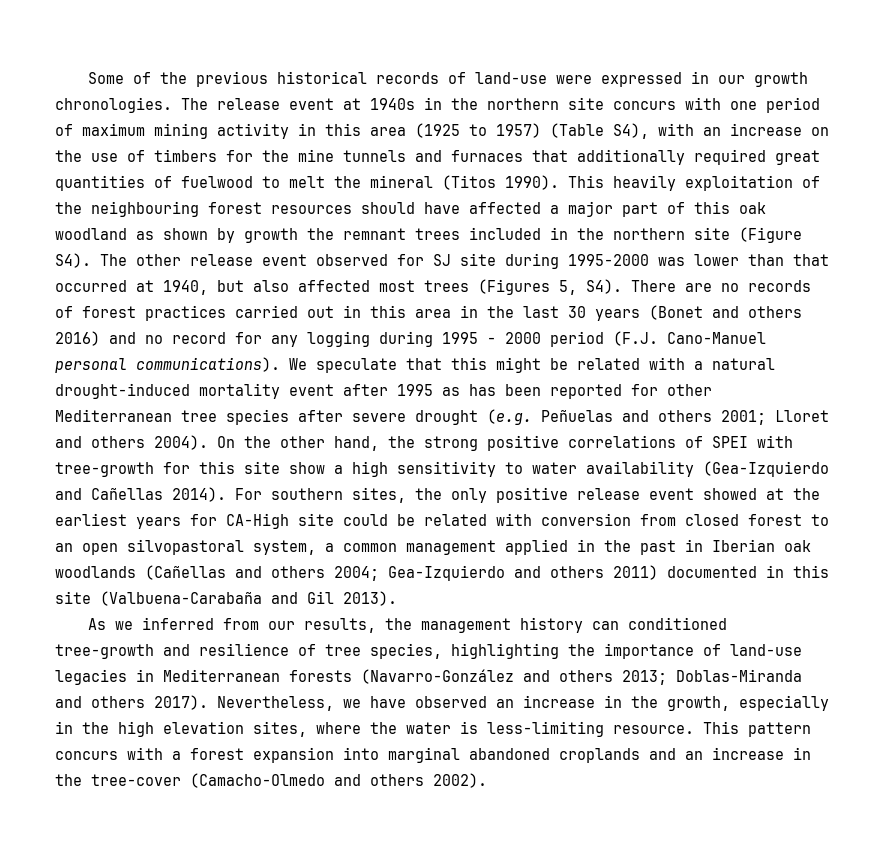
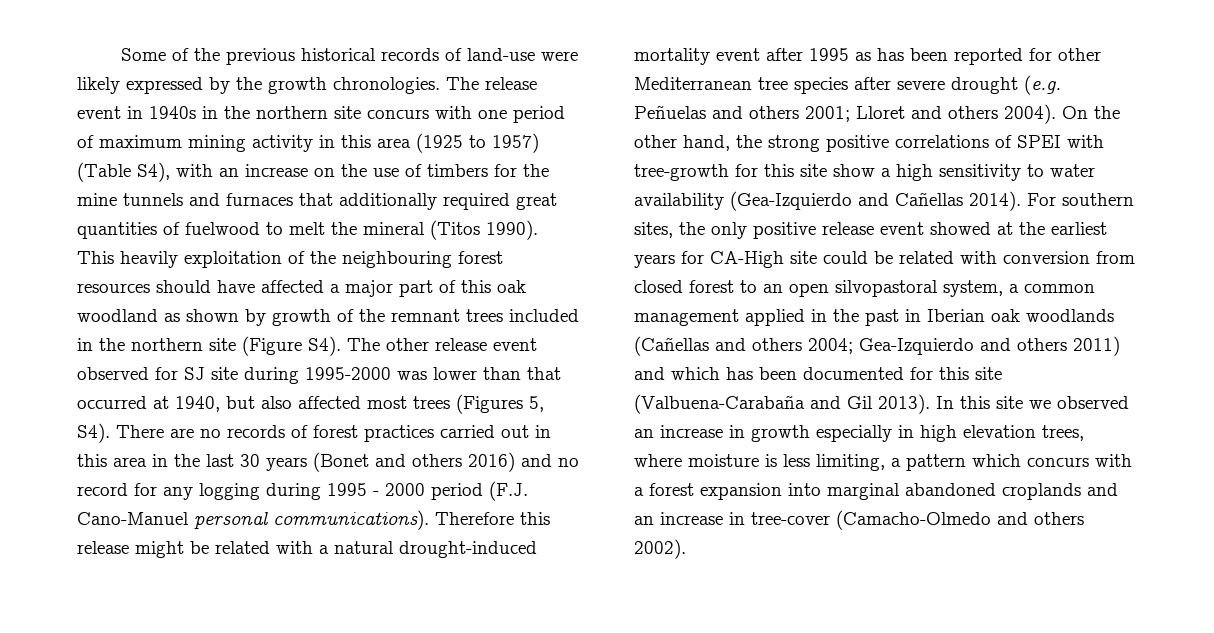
[600,71,745,87] expressed in our -> [77,77,262,94] likely expressed by the
[343,98,361,110] at -> [127,106,143,119] in
(298, 235) none -> [337,309,354,322] of
[289,357,487,373] We speculate that this -> [435,512,550,525] [77,541,129,554] Therefore this release
[667,565,784,578] documented in -> [634,367,933,380] and which has been documented for
[87,617,727,633] [55,643,802,659] [55,669,802,685] [55,695,406,711] // As we inferred from our results, the management history can conditioned tree-growth and resilience of tree species, highlighting the importance of land-use legacies in Mediterranean forests (Navarro-González and others 2013; Doblas-Miranda and others 2017). Nevertheless, we have -> [936,396,1051,409] In this site we
[631,696,730,711] the growth, -> [751,425,810,442] growth
[82,722,109,734] the -> (914, 431) none
[253,721,811,737] sites, where the water is less-limiting resource. This pattern -> [1042,425,1084,441] [634,454,1021,471] trees, where moisture is less limiting, a pattern which
[55,774,82,786] the -> (745, 518) none

